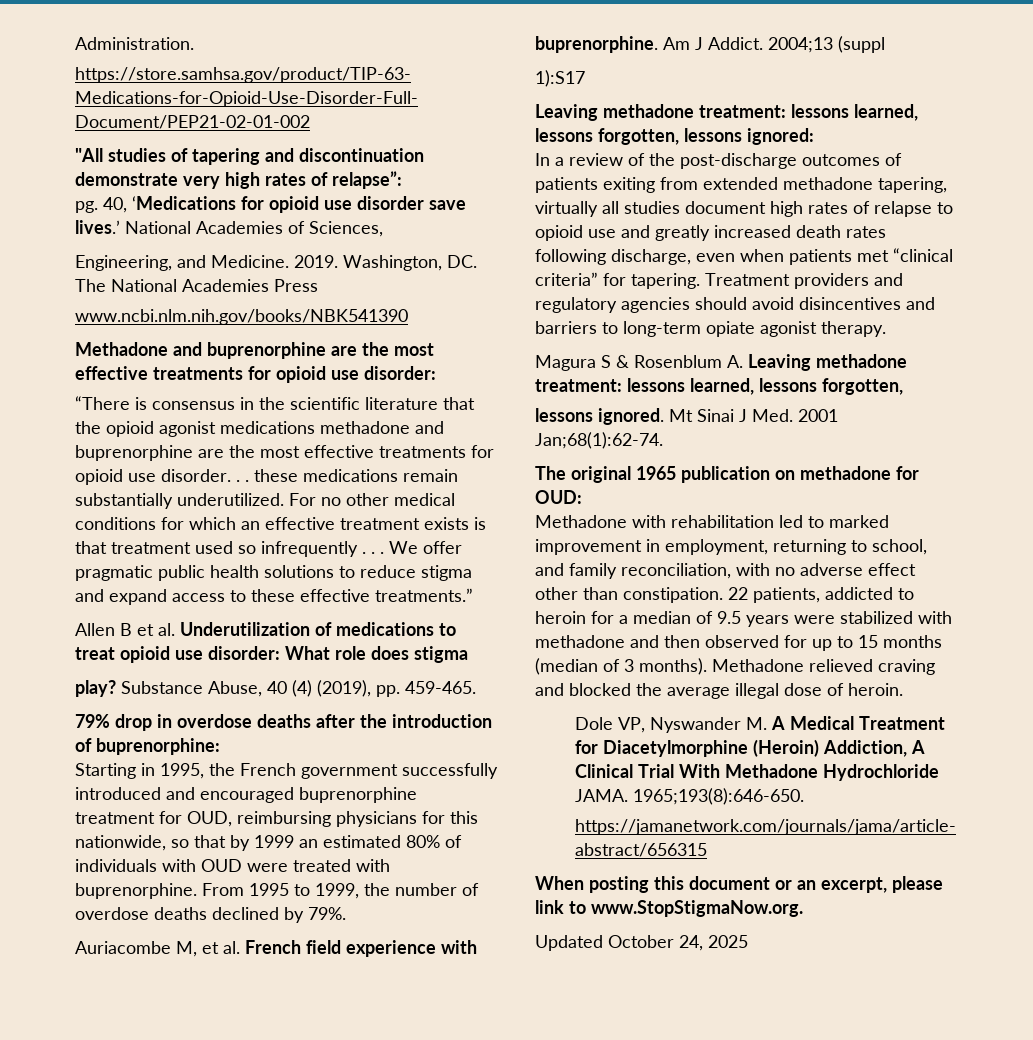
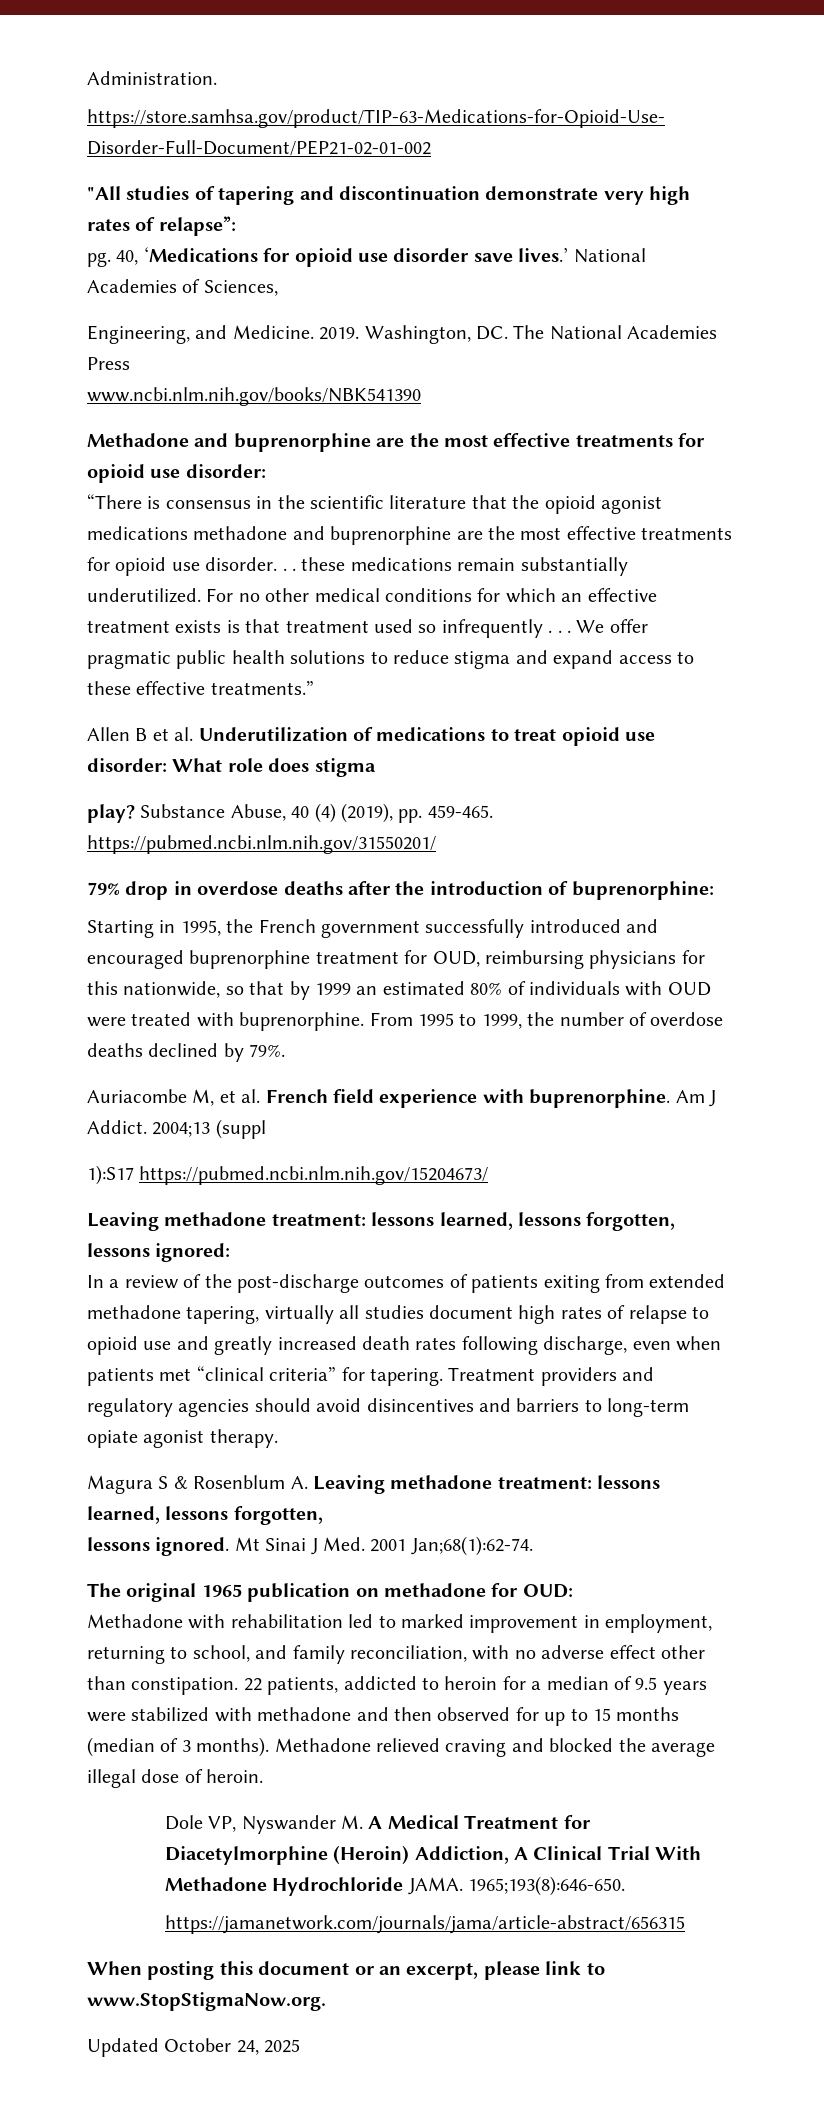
(476, 687) none -> [87,835,436,854] https://pubmed.ncbi.nlm.nih.gov/31550201/
(585, 78) none -> [139,1166,489,1185] https://pubmed.ncbi.nlm.nih.gov/15204673/

